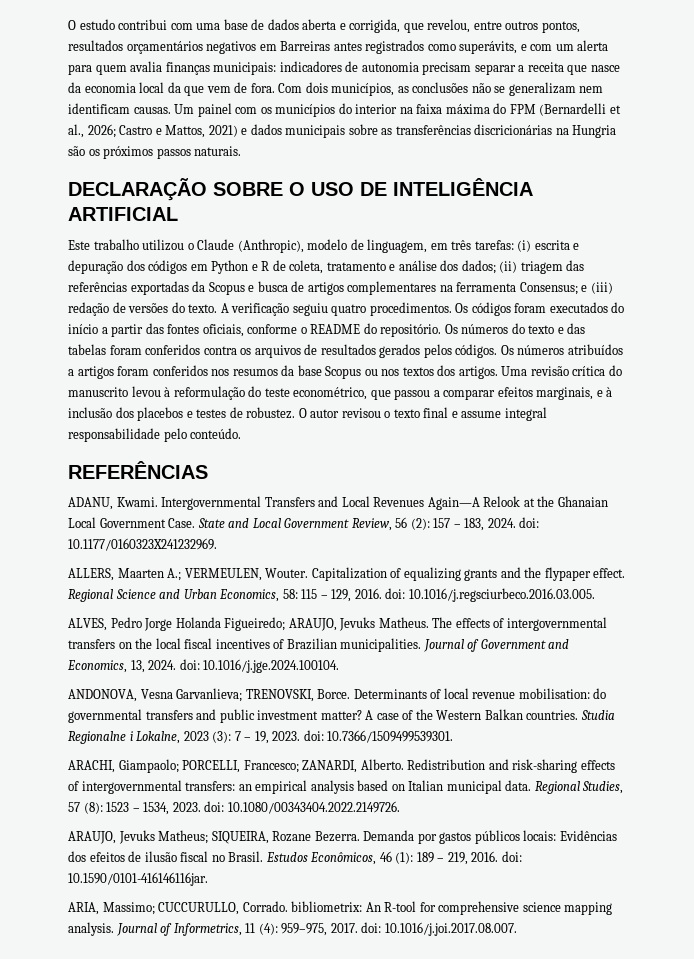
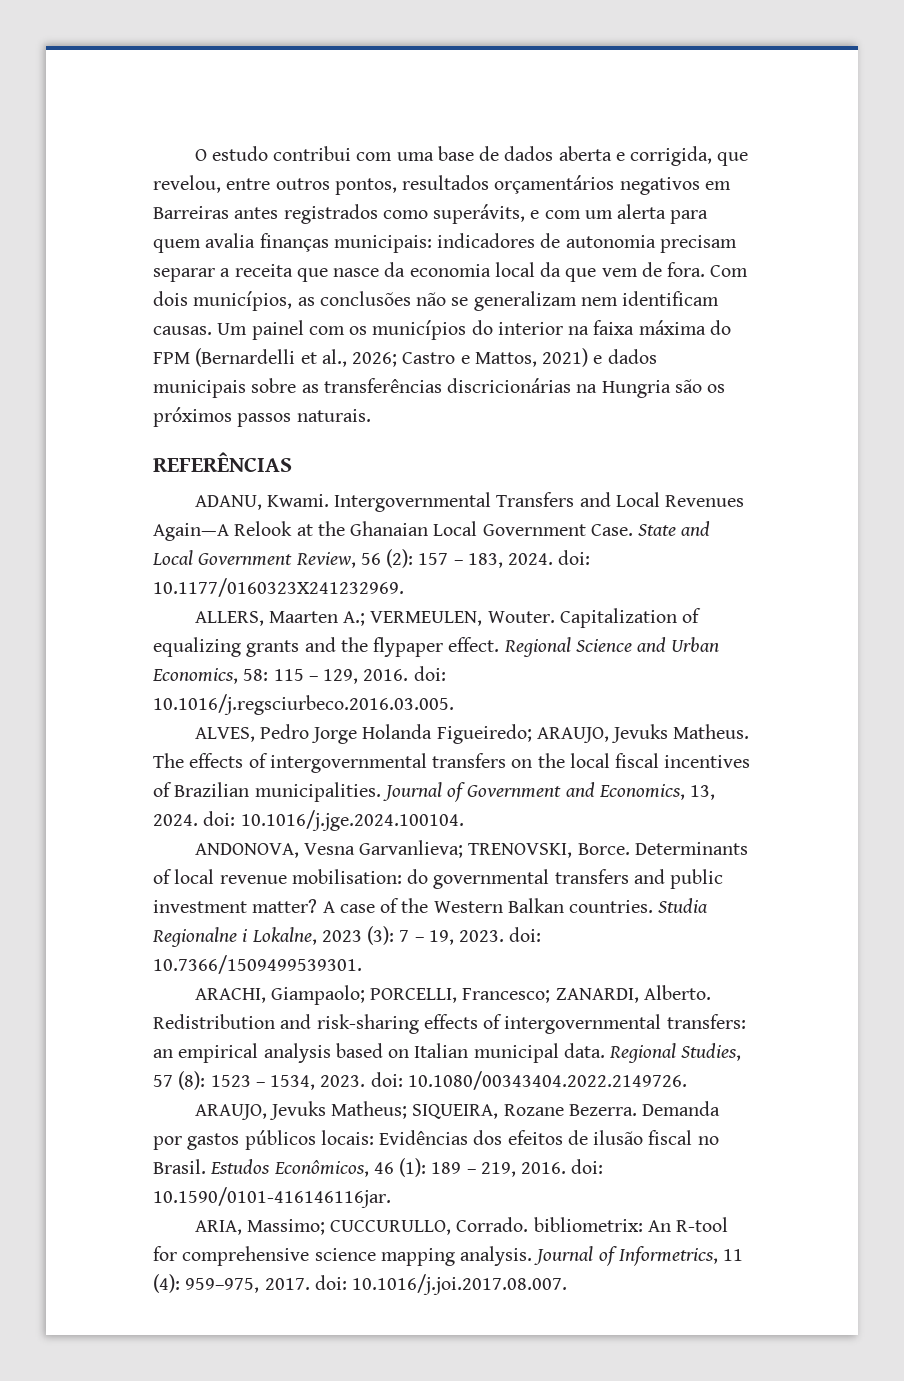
[68,178,533,201] [68,207,178,221] [68,239,580,253] [68,260,585,274] [68,281,613,295] [68,302,625,316] [68,323,586,337] [68,344,623,358] [68,365,622,379] [68,386,613,400] [68,407,547,421] [68,428,242,442] // DECLARAÇÃO SOBRE O USO DE INTELIGÊNCIA ARTIFICIAL // Este trabalho utilizou o Claude (Anthropic), modelo de linguagem, em três tarefas: (i) escrita e depuração dos códigos em Python e R de coleta, tratamento e análise dos dados; (ii) triagem das referências exportadas da Scopus e busca de artigos complementares na ferramenta Consensus; e (iii) redação de versões do texto. A verificação seguiu quatro procedimentos. Os códigos foram executados do início a partir das fontes oficiais, conforme o README do repositório. Os números do texto e das tabelas foram conferidos contra os arquivos de resultados gerados pelos códigos. Os números atribuídos a artigos foram conferidos nos resumos da base Scopus ou nos textos dos artigos. Uma revisão crítica do manuscrito levou à reformulação do teste econométrico, que passou a comparar efeitos marginais, e à inclusão dos placebos e testes de robustez. O autor revisou o texto final e assume integral responsabilidade pelo conteúdo. -> (371, 415) none

